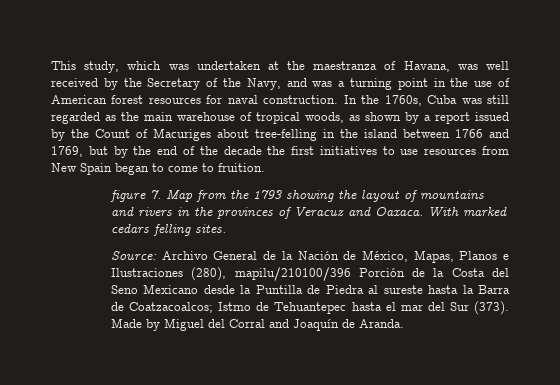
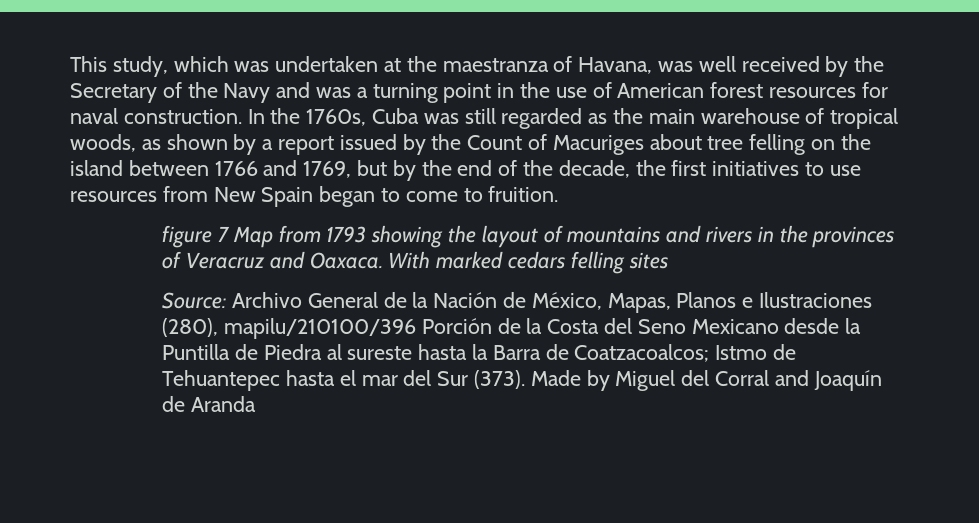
[246,78,281,90] Navy, -> [223,83,271,103] Navy
[255,129,335,141] tree-felling in -> [707,134,836,155] tree felling on
[223,146,262,155] decade -> [558,160,630,178] decade,
[150,190,162,199] 7. -> [217,226,230,242] 7
[230,190,250,199] the -> (321, 234) none
[294,206,345,217] Veracuz -> [185,252,265,269] Veracruz
[195,224,227,233] sites. -> [628,252,668,269] sites
[359,319,405,328] Aranda. -> [190,396,256,412] Aranda

